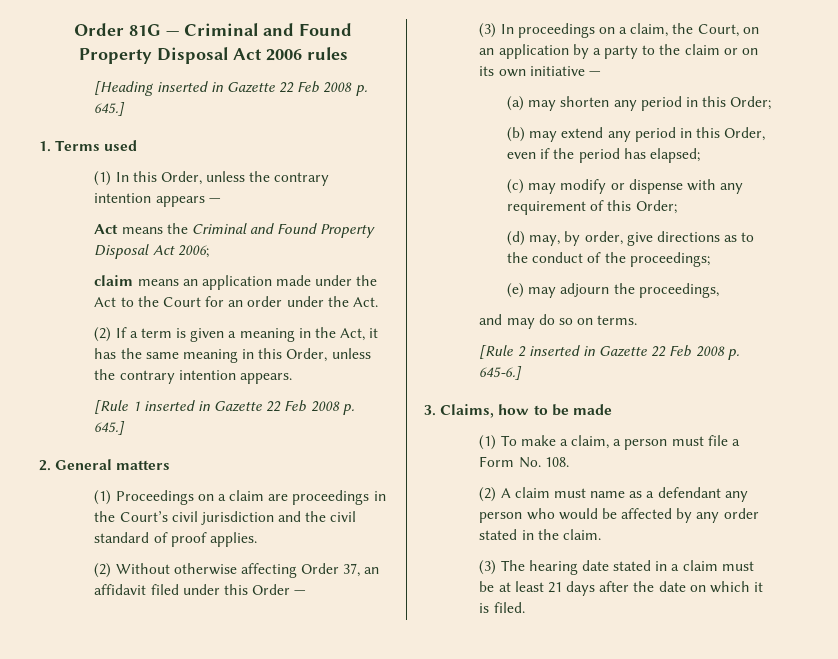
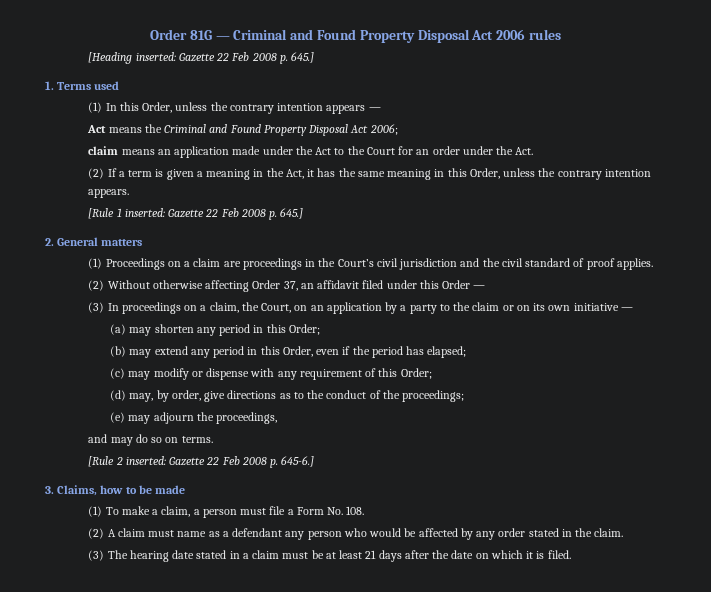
[156,81,223,92] inserted in -> [135,52,176,61] inserted:
[143,400,210,411] inserted in -> [124,208,165,217] inserted:
[528,345,595,356] inserted in -> [125,456,166,465] inserted:

